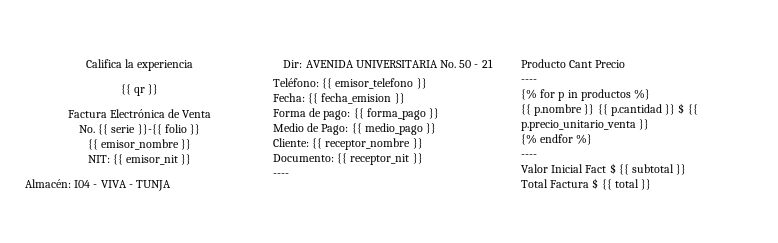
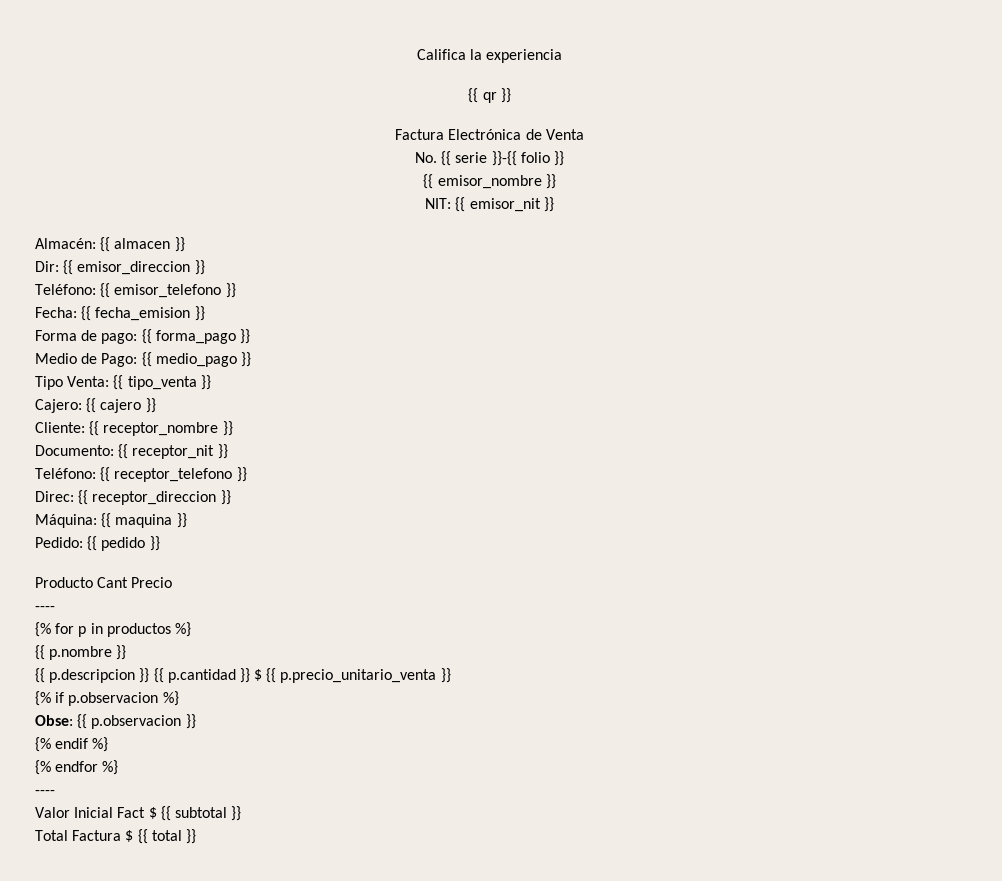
[74,180,172,191] [283,59,493,68] I04 - VIVA - TUNJA // Dir: AVENIDA UNIVERSITARIA No. 50 - 21 -> [100,237,185,252] [35,260,205,275] {{ almacen }} // Dir: {{ emisor_direccion }}
(437, 128) none -> [35,375,211,390] [35,398,156,413] // Tipo Venta: {{ tipo_venta }} // Cajero: {{ cajero }}
[273,173,289,177] ---- -> [35,467,247,482] [35,490,231,505] [35,513,187,528] [35,536,160,551] Teléfono: {{ receptor_telefono }} // Direc: {{ receptor_direccion }} // Máquina: {{ maquina }} // Pedido: {{ pedido }}
(595, 109) none -> [35,668,150,683] // {{ p.descripcion }}
(650, 124) none -> [35,691,179,706] [35,714,196,729] [35,737,109,752] // {% if p.observacion %} // Obse: {{ p.observacion }} // {% endif %}

